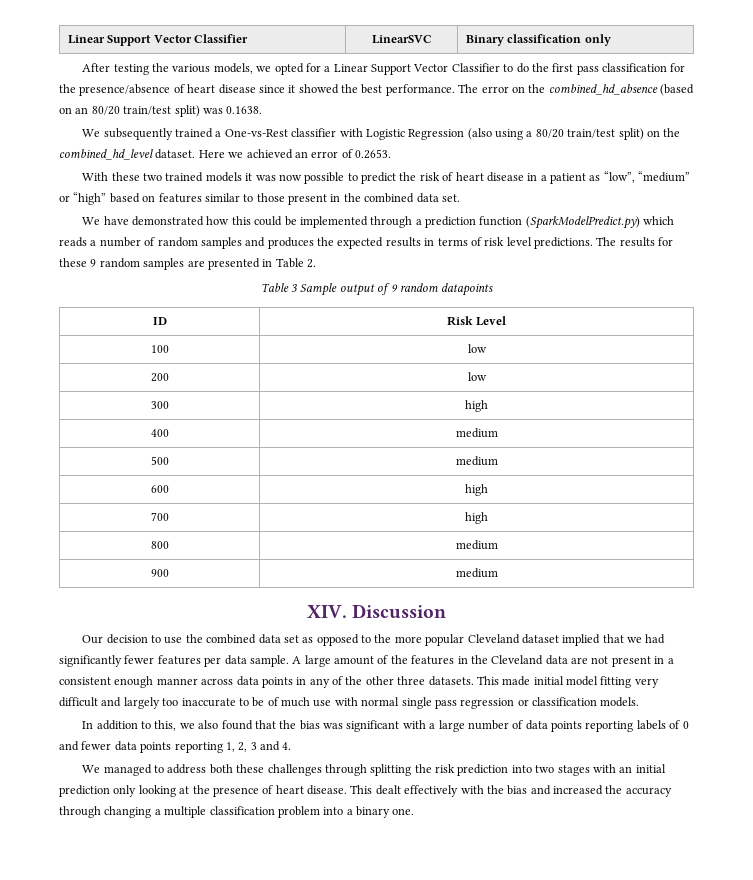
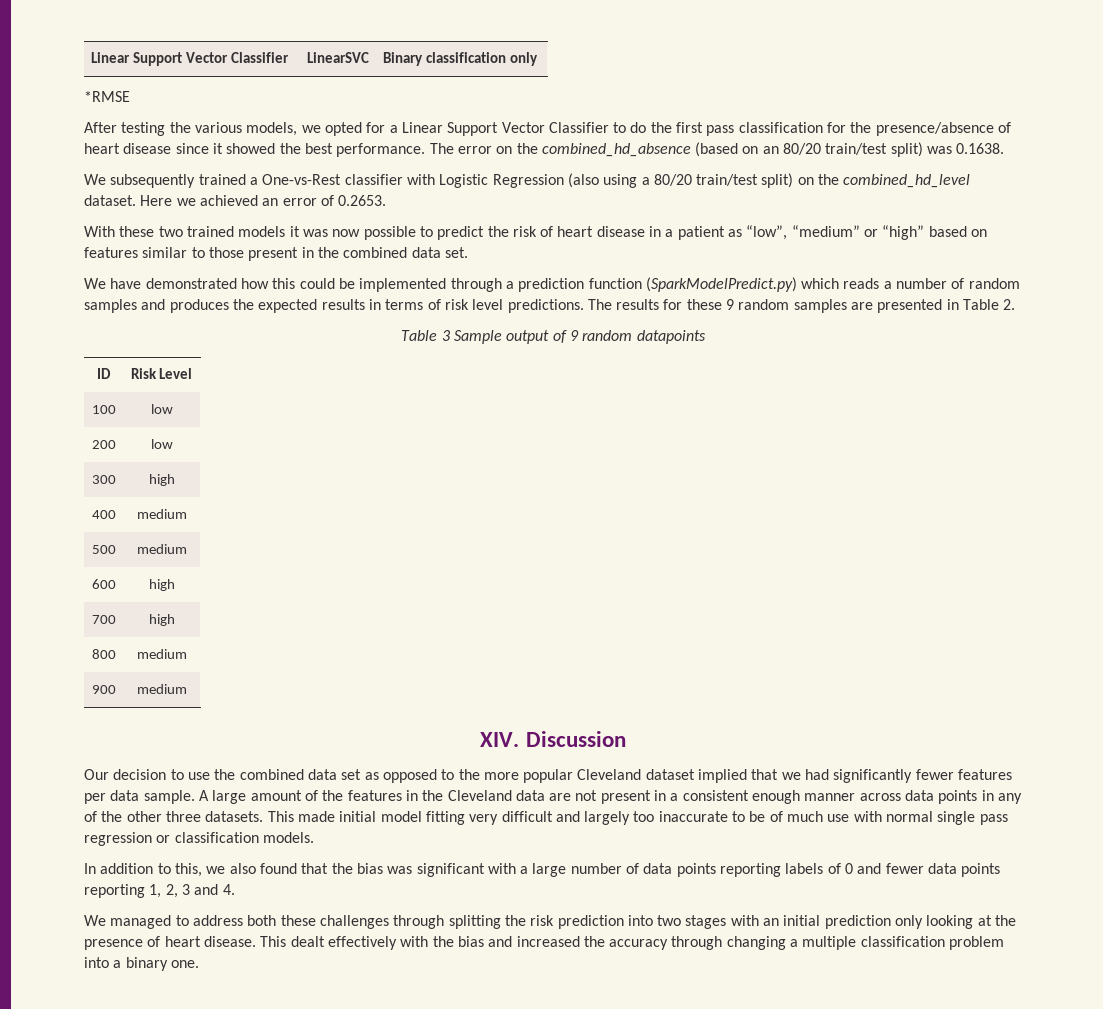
(611, 40) none -> [84,91,130,102] // *RMSE

